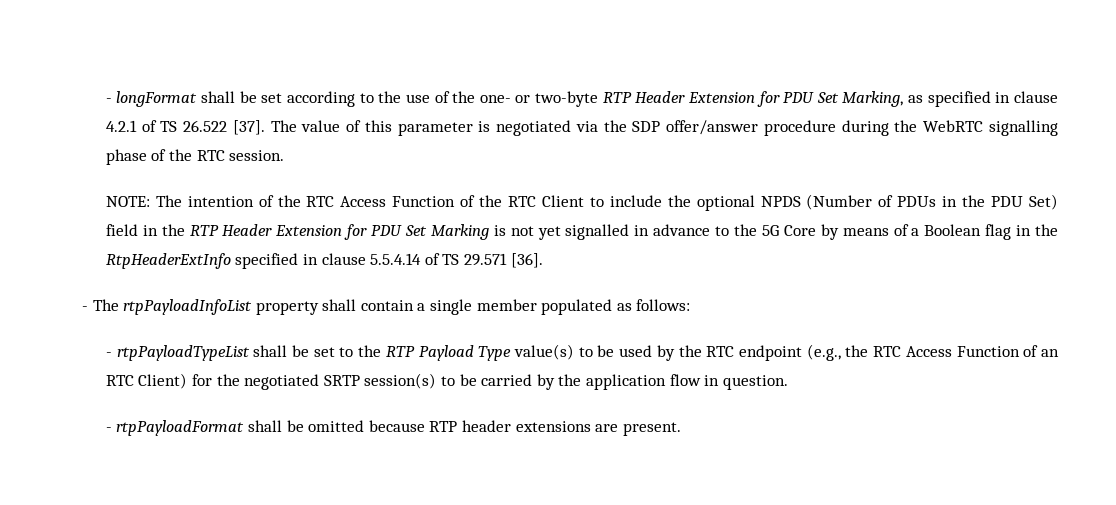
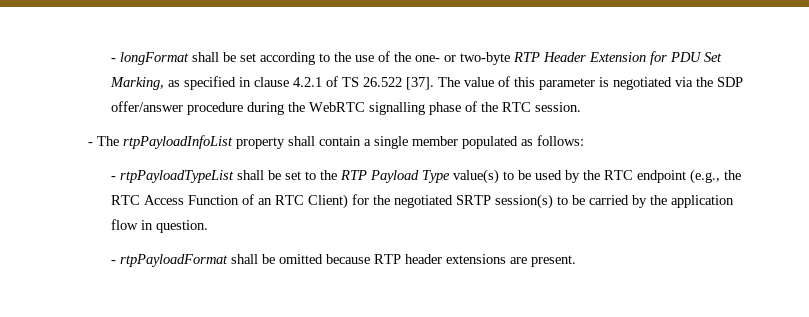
[105,194,1058,211] [105,224,1059,240] [105,253,543,269] // NOTE: The intention of the RTC Access Function of the RTC Client to include the optional NPDS (Number of PDUs in the PDU Set) field in the RTP Header Extension for PDU Set Marking is not yet signalled in advance to the 5G Core by means of a Boolean flag in the RtpHeaderExtInfo specified in clause 5.5.4.14 of TS 29.571 [36]. -> (582, 107) none

